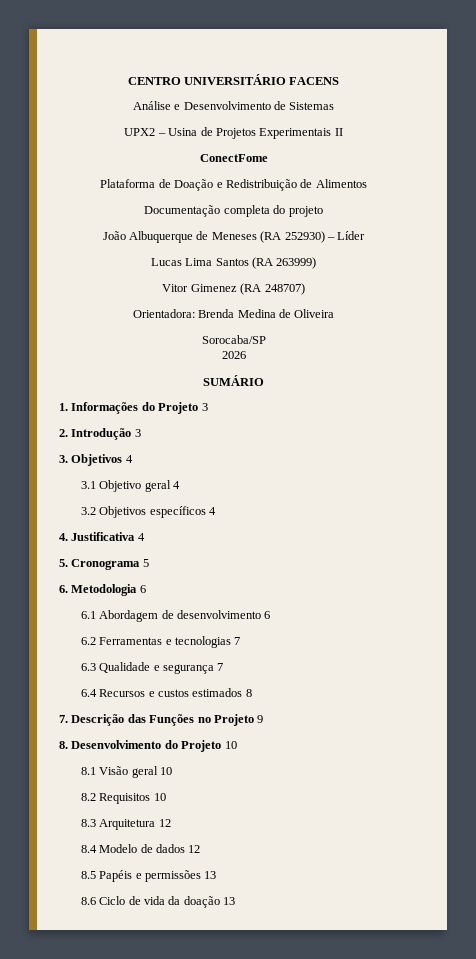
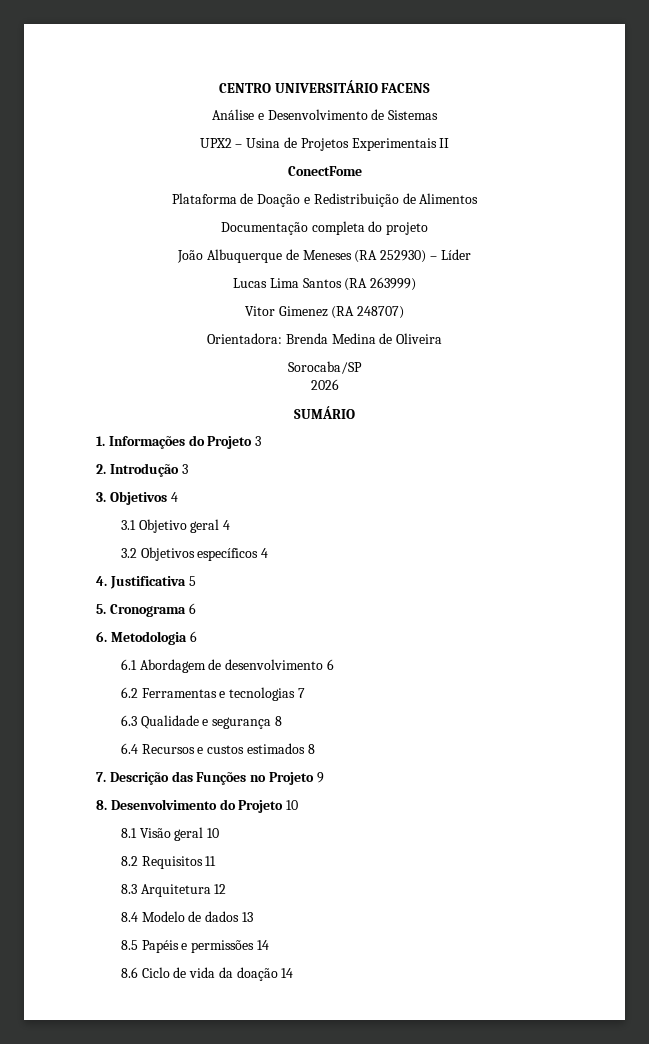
[137,533,145,541] 4 -> [188,576,196,586] 5
[142,559,149,567] 5 -> [188,603,196,614] 6
[217,663,224,671] 7 -> [274,716,282,726] 8
[153,793,166,801] 10 -> [205,856,217,866] 11
[188,845,201,853] 12 -> [241,912,253,922] 13
[204,871,217,879] 13 -> [256,940,269,950] 14
[223,897,236,905] 13 -> [281,968,294,978] 14

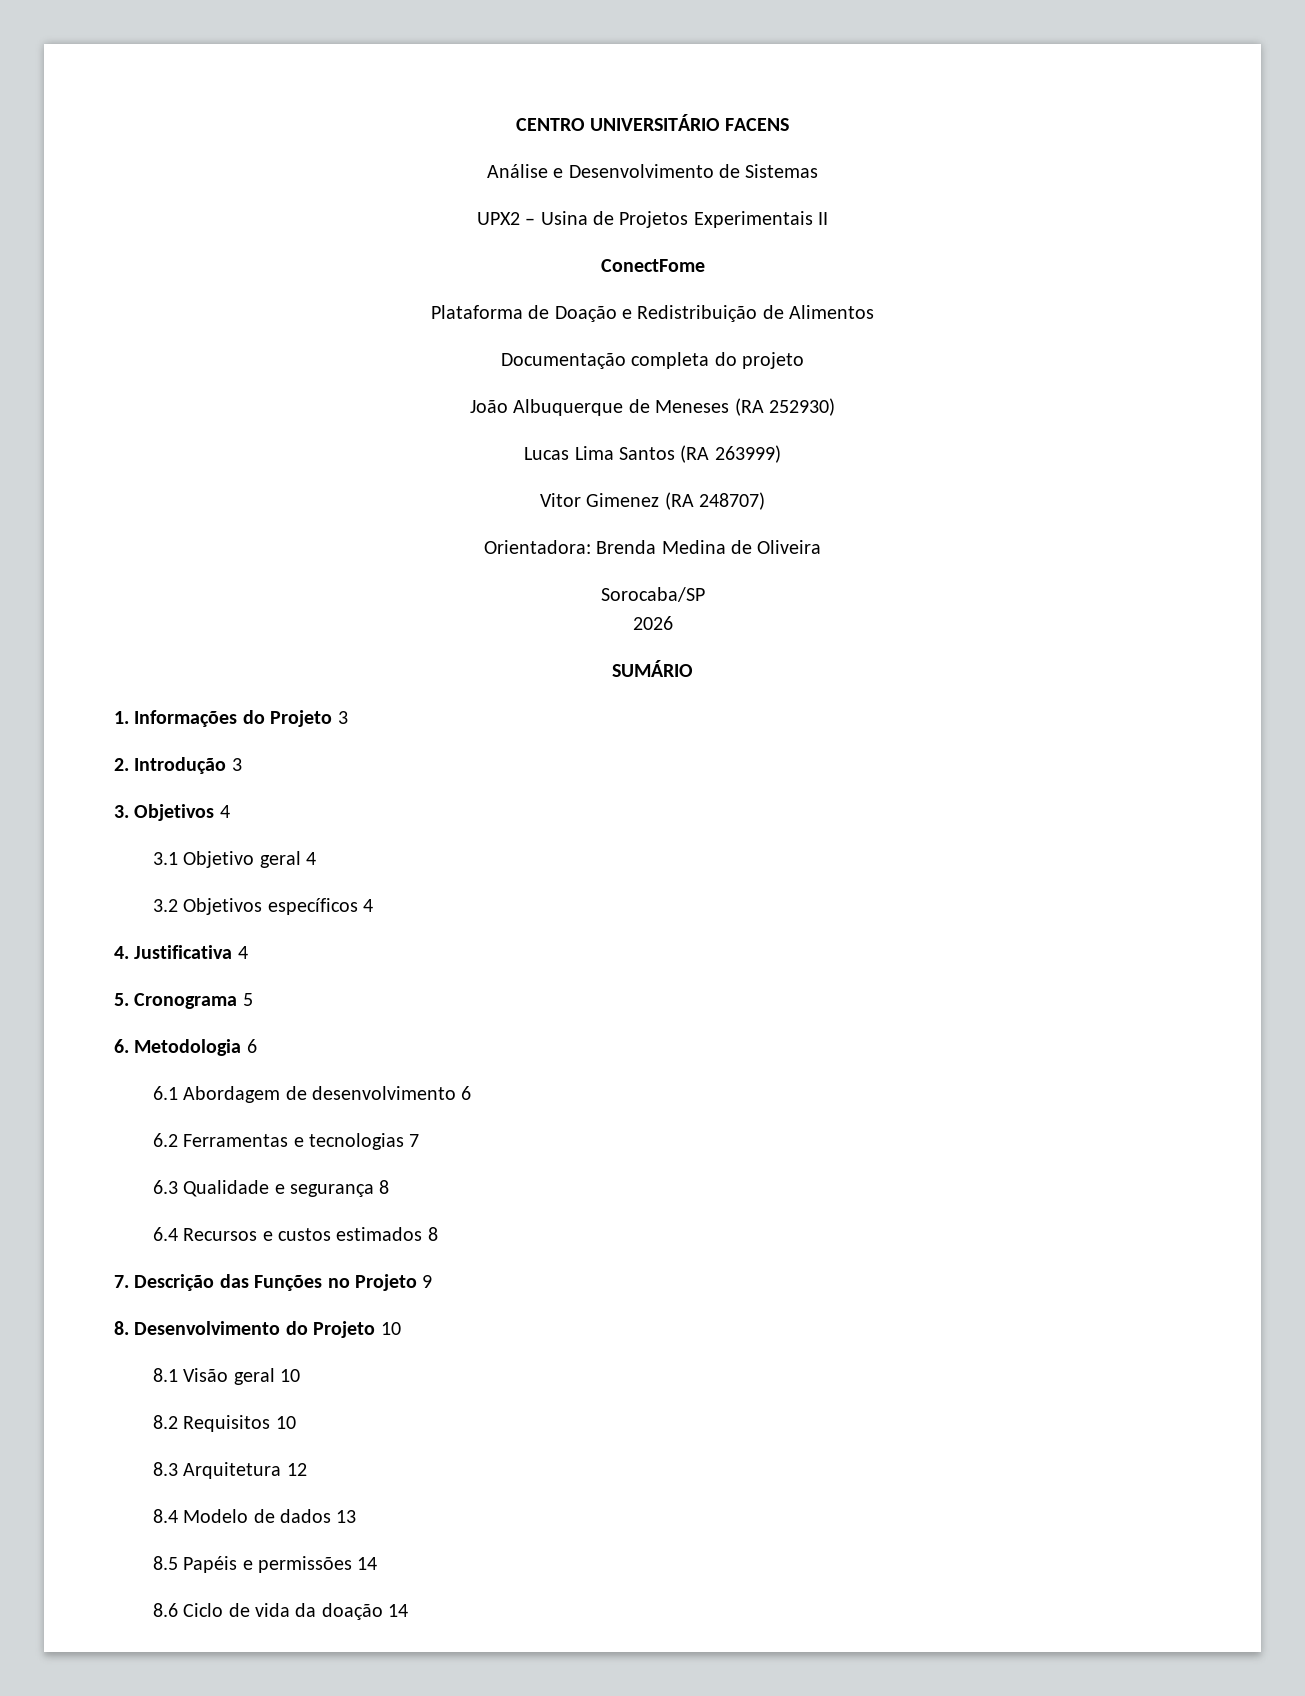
[429,249,471,260] – Líder -> (835, 407) none
[188,576,196,586] 5 -> [237,946,248,959] 4
[188,603,196,614] 6 -> [242,993,253,1006] 5
[205,856,217,866] 11 -> [275,1416,296,1429] 10

